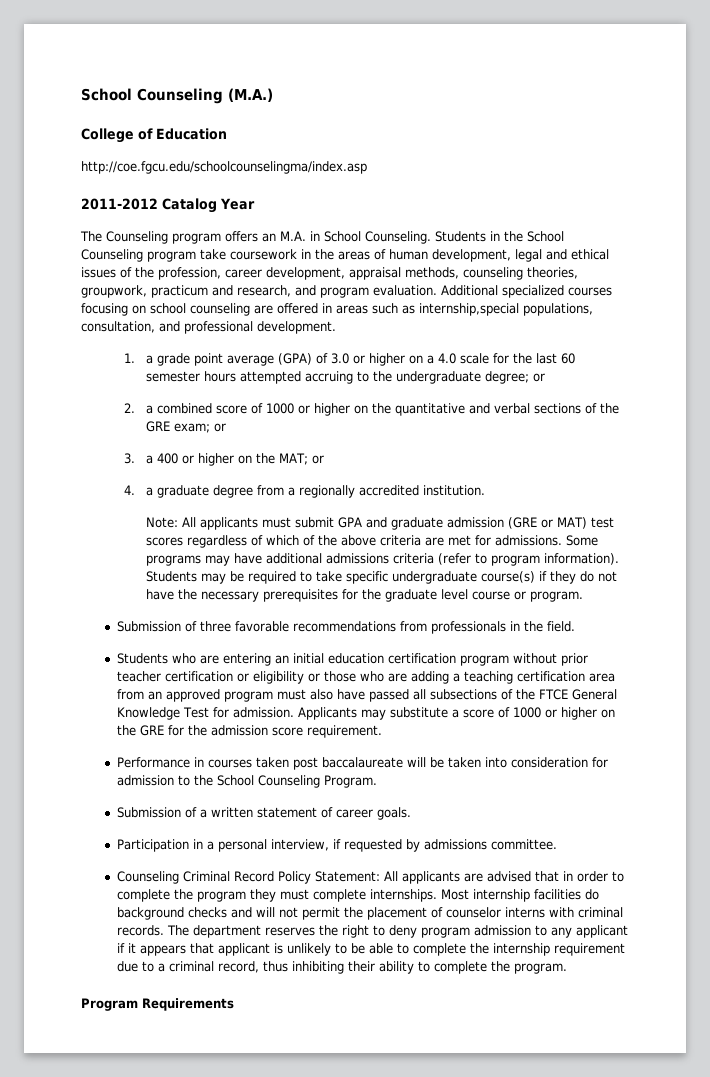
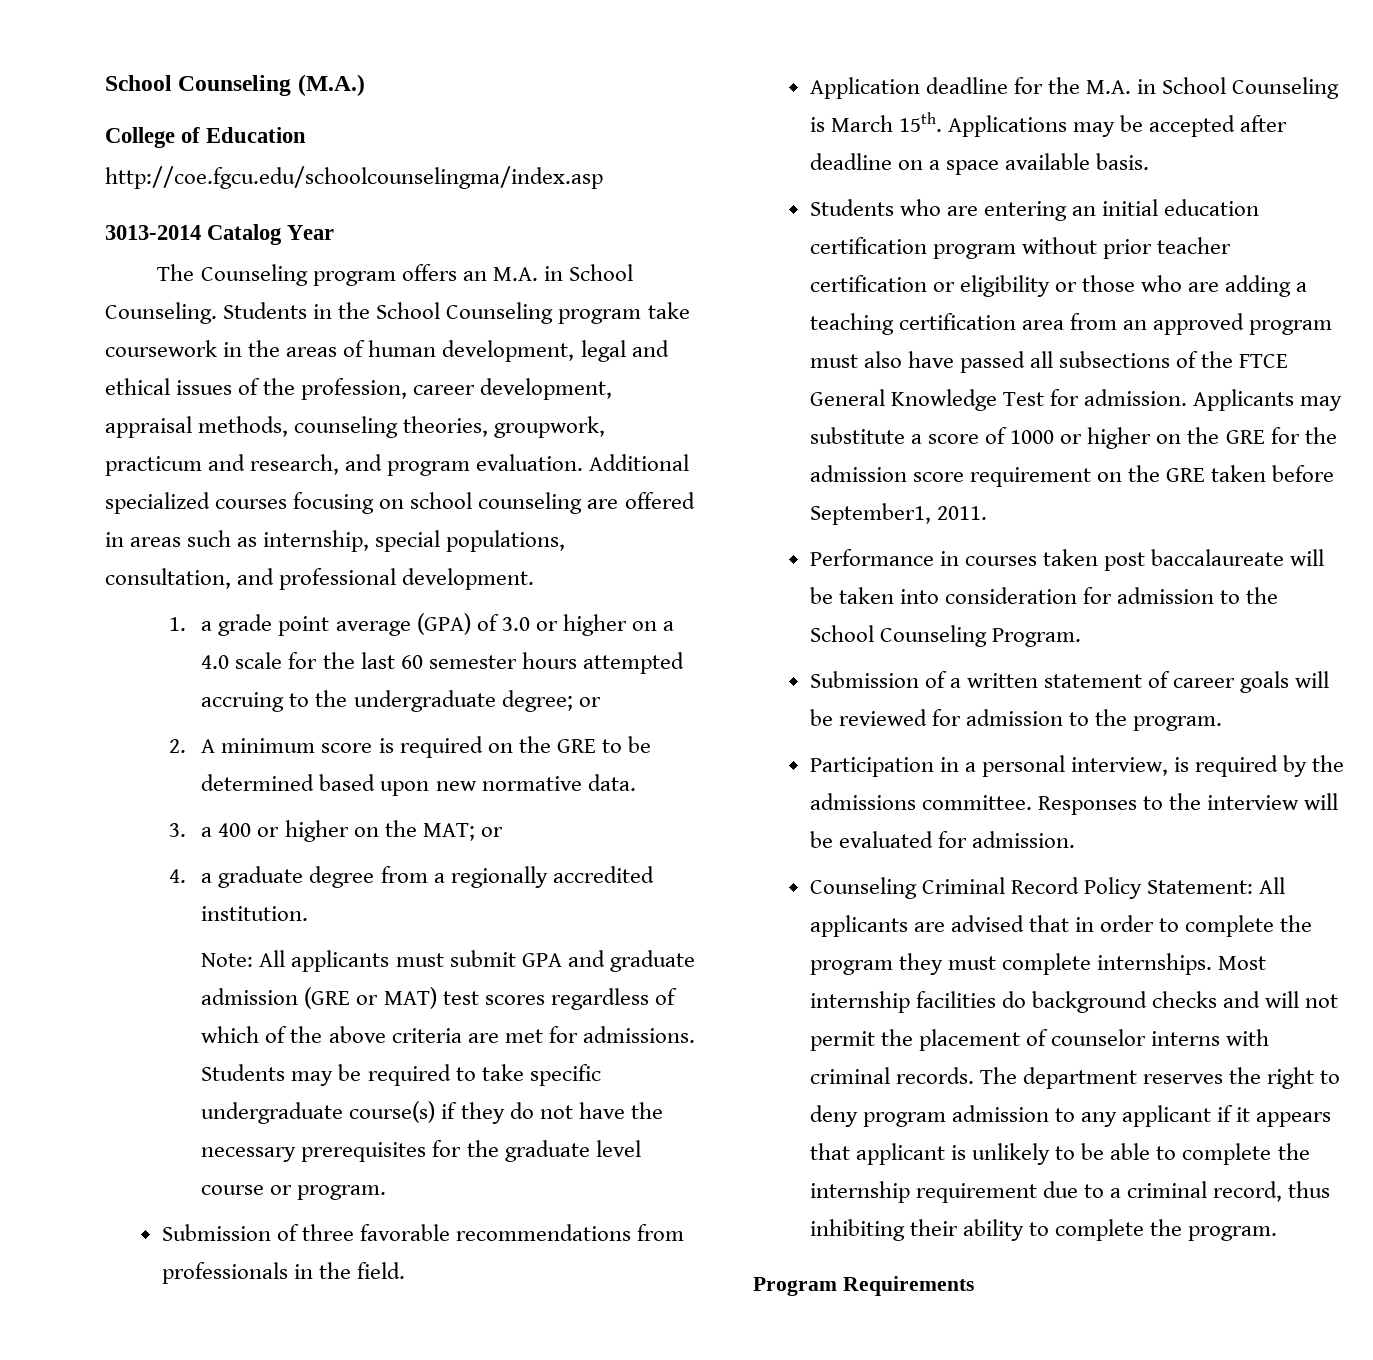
[81,198,158,210] 2011-2012 -> [105,225,201,240] 3013-2014
[419,303,519,316] internship,special -> [263,530,441,552] internship, special
[146,403,620,416] [146,421,227,433] a combined score of 1000 or higher on the quantitative and verbal sections of the GRE exam; or -> [201,736,652,758] [201,774,636,796] A minimum score is required on the GRE to be determined based upon new normative data.
[566,535,599,546] [146,553,620,566] Some programs may have additional admissions criteria (refer to program information). -> (695, 1034) none
(575, 626) none -> [809,77,1340,99] [809,112,1288,137] [809,153,1150,175] // Application deadline for the M.A. in School Counseling is March 15th. Applications may be accepted after deadline on a space available basis.
[306,725,382,738] requirement. -> [970,465,1335,487] [809,503,987,525] requirement on the GRE taken before September1, 2011.
[376,807,411,820] goals. -> [1240,671,1330,693] [809,709,1223,731] goals will be reviewed for admission to the program.
[332,839,557,852] if requested by admissions committee. -> [1174,755,1345,777] [809,793,1339,815] [809,831,1076,848] is required by the admissions committee. Responses to the interview will be evaluated for admission.

